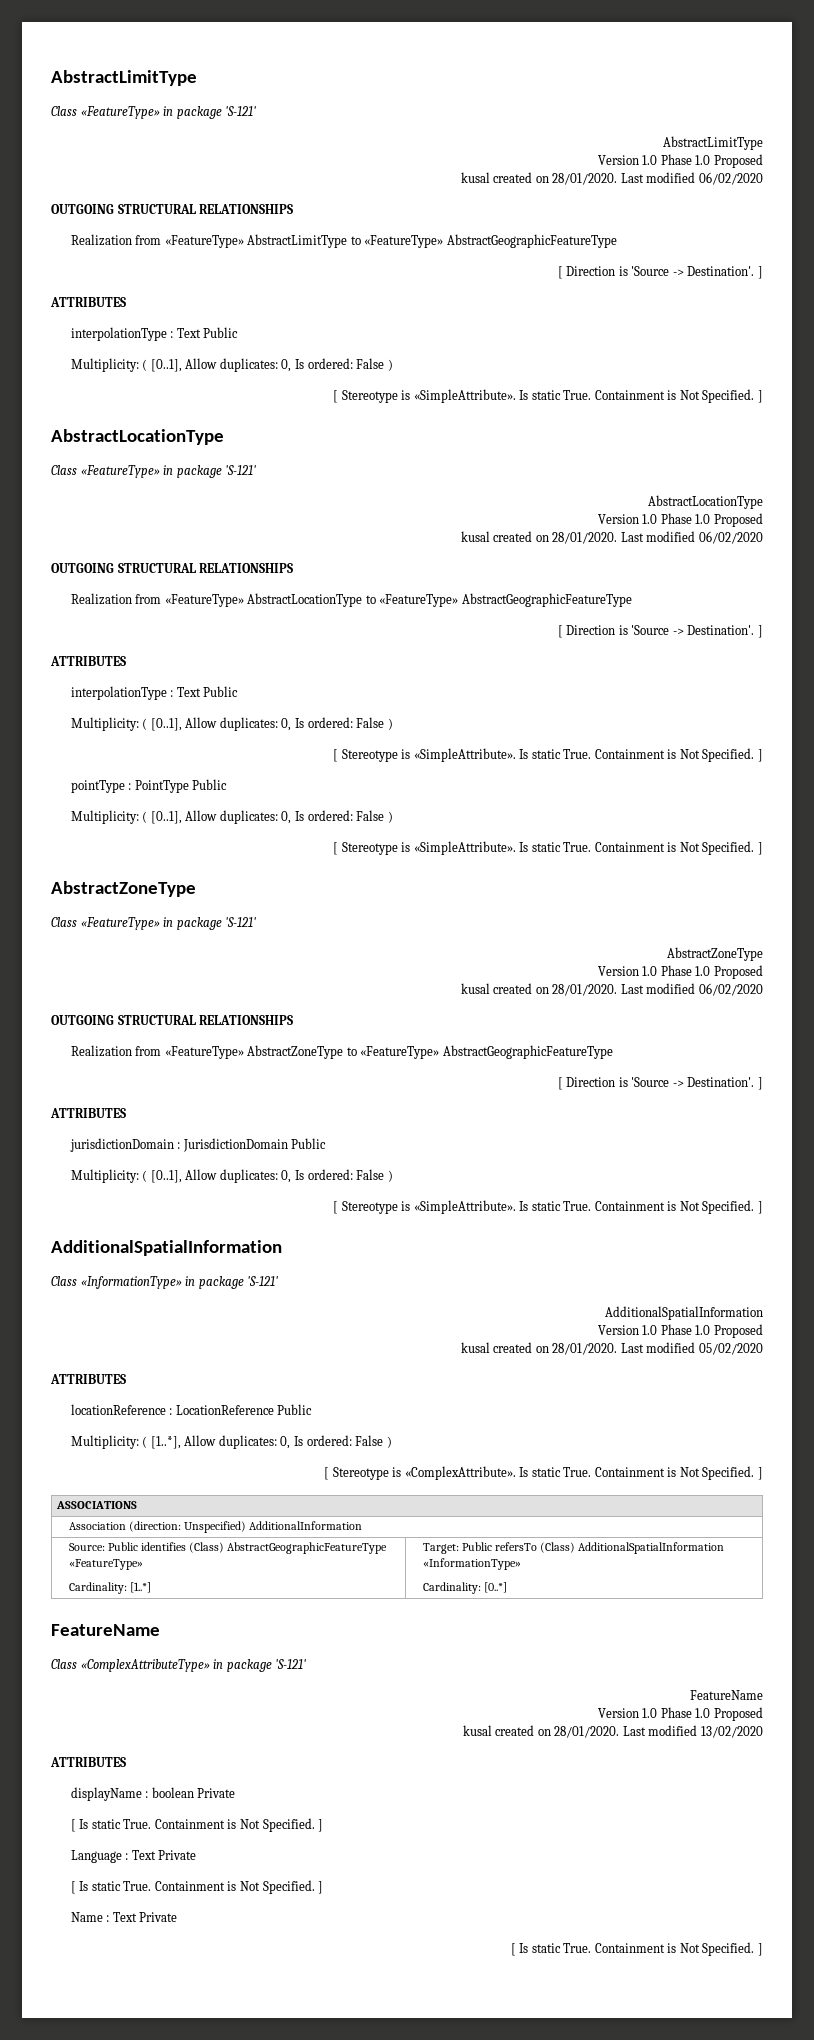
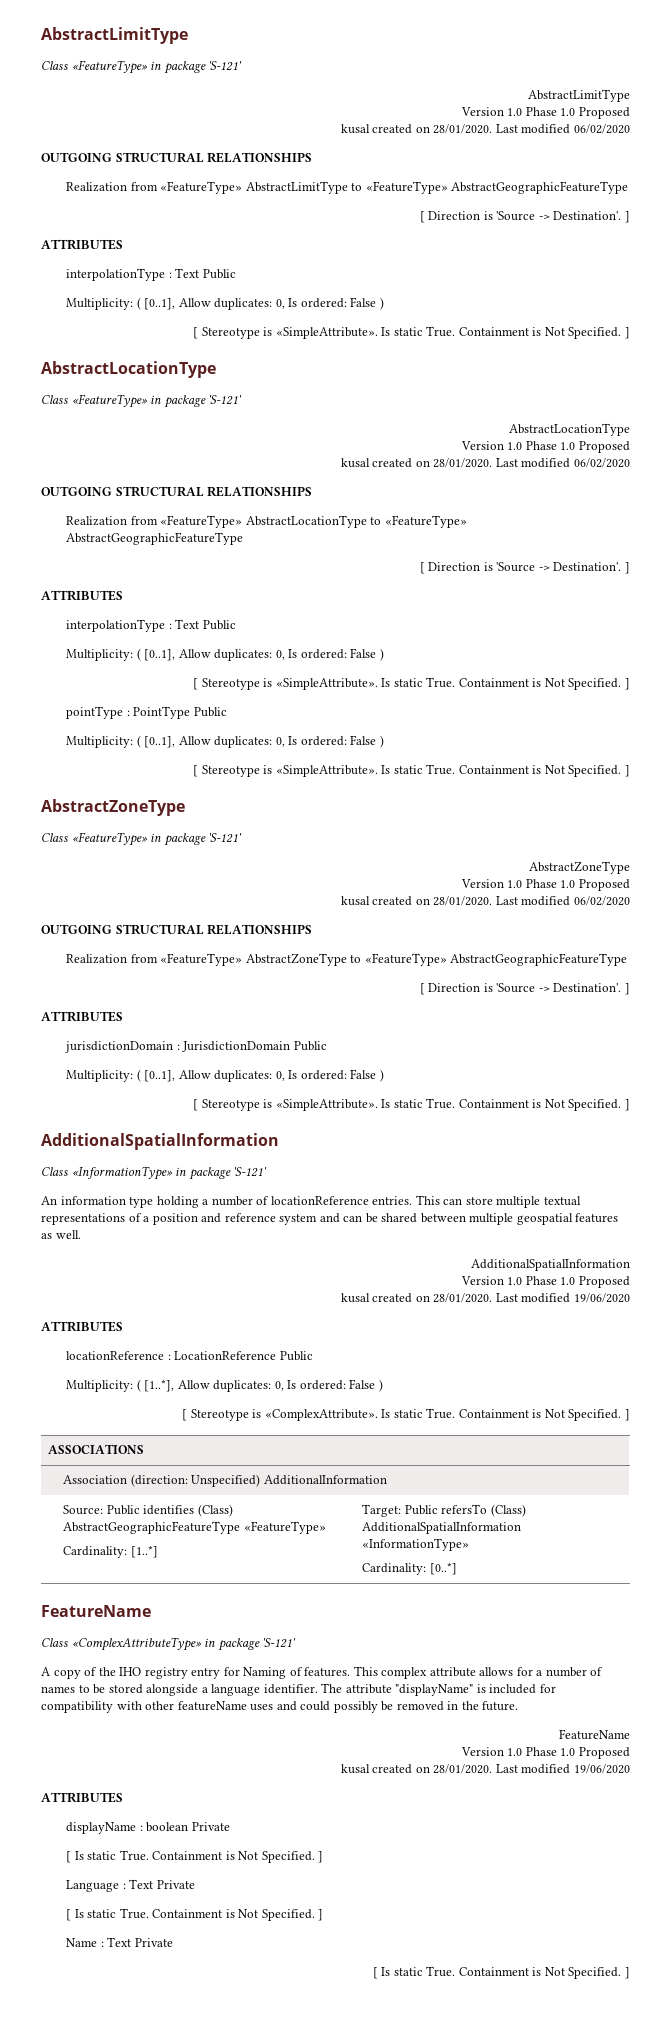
(279, 1281) none -> [41,1195,581,1208] [41,1213,619,1225] [41,1230,81,1239] // An information type holding a number of locationReference entries. This can store multiple textual representations of a position and reference system and can be shared between multiple geospatial features as well.
[699,1343,763,1355] 05/02/2020 -> [574,1293,630,1303] 19/06/2020
(307, 1664) none -> [41,1666,604,1679] [41,1683,556,1696] [41,1701,519,1713] // A copy of the IHO registry entry for Naming of features. This complex attribute allows for a number of names to be stored alongside a language identifier. The attribute "displayName" is included for compatibility with other featureName uses and could possibly be removed in the future.
[701,1726,763,1738] 13/02/2020 -> [574,1764,630,1774] 19/06/2020

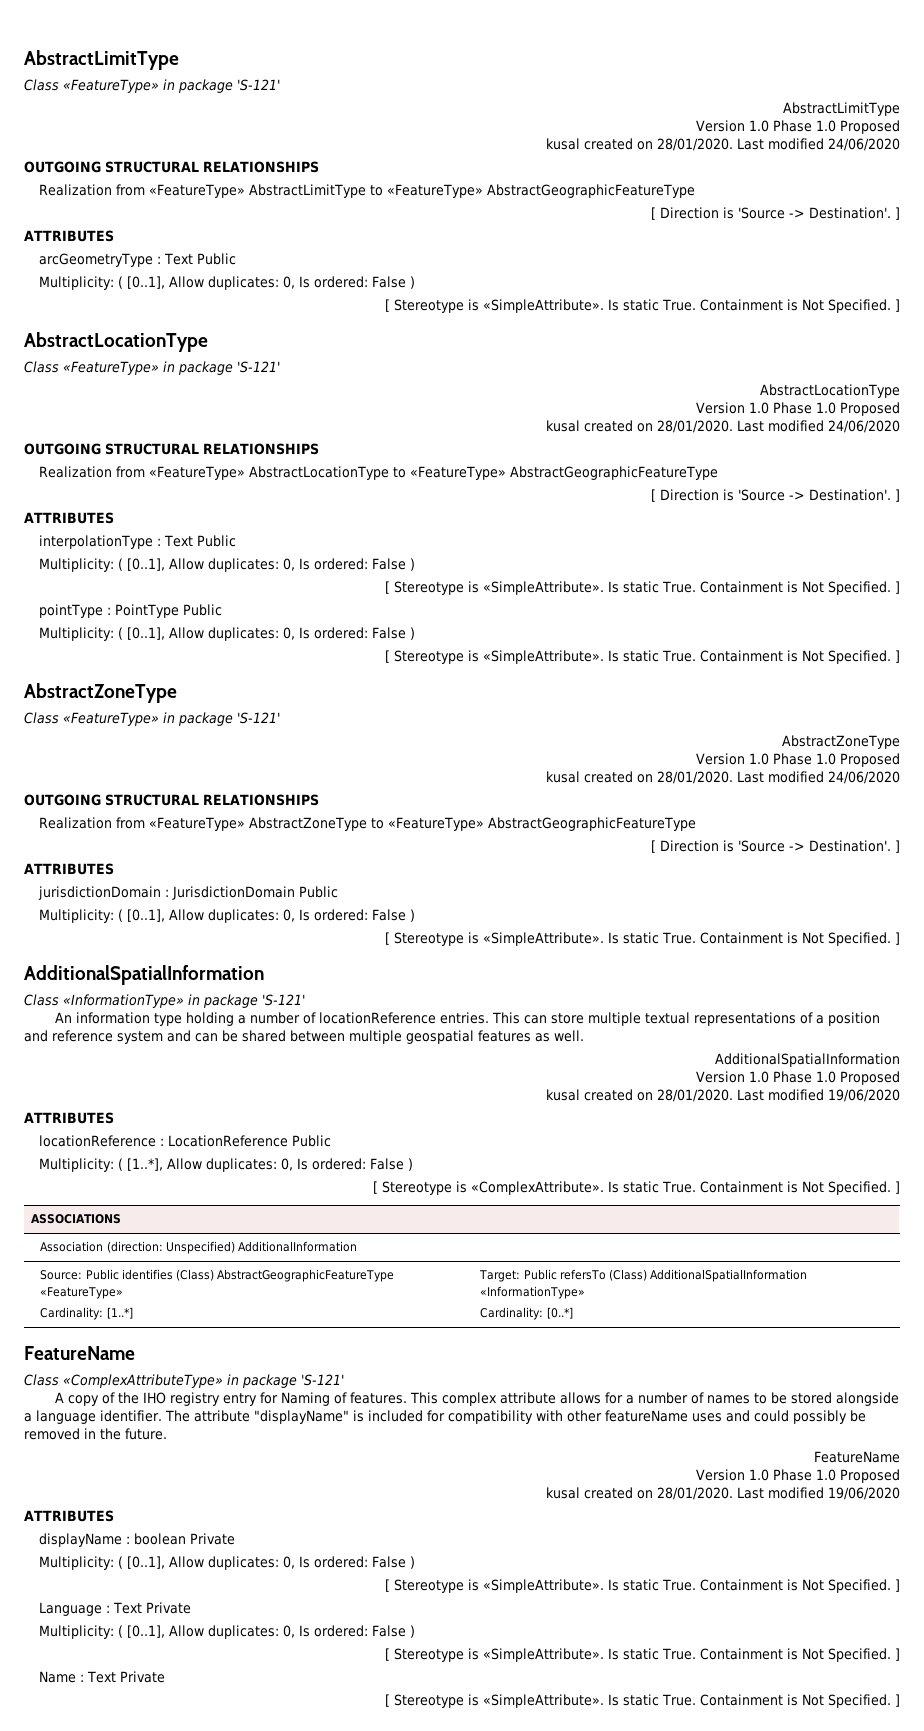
[574,124,630,134] 06/02/2020 -> [828,138,900,151] 24/06/2020
[66,268,166,281] interpolationType -> [39,253,154,267] arcGeometryType
[574,458,630,468] 06/02/2020 -> [828,420,900,433] 24/06/2020
[574,896,630,906] 06/02/2020 -> [828,771,900,784] 24/06/2020
[66,1851,72,1863] [ -> [39,1556,416,1570] [385,1579,605,1593] Multiplicity: ( [0..1], Allow duplicates: 0, Is ordered: False ) // [ Stereotype is «SimpleAttribute».
[66,1909,72,1921] [ -> [39,1625,416,1639] [385,1648,605,1662] Multiplicity: ( [0..1], Allow duplicates: 0, Is ordered: False ) // [ Stereotype is «SimpleAttribute».
(378, 1973) none -> [394,1694,605,1708] Stereotype is «SimpleAttribute».

